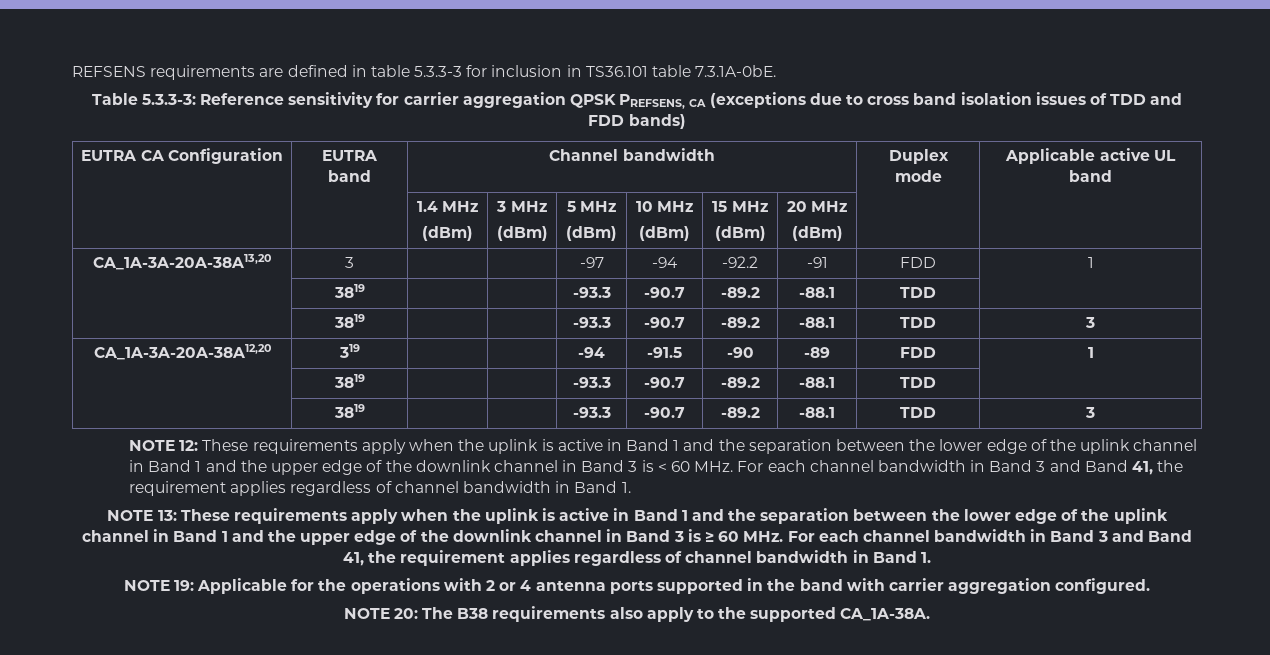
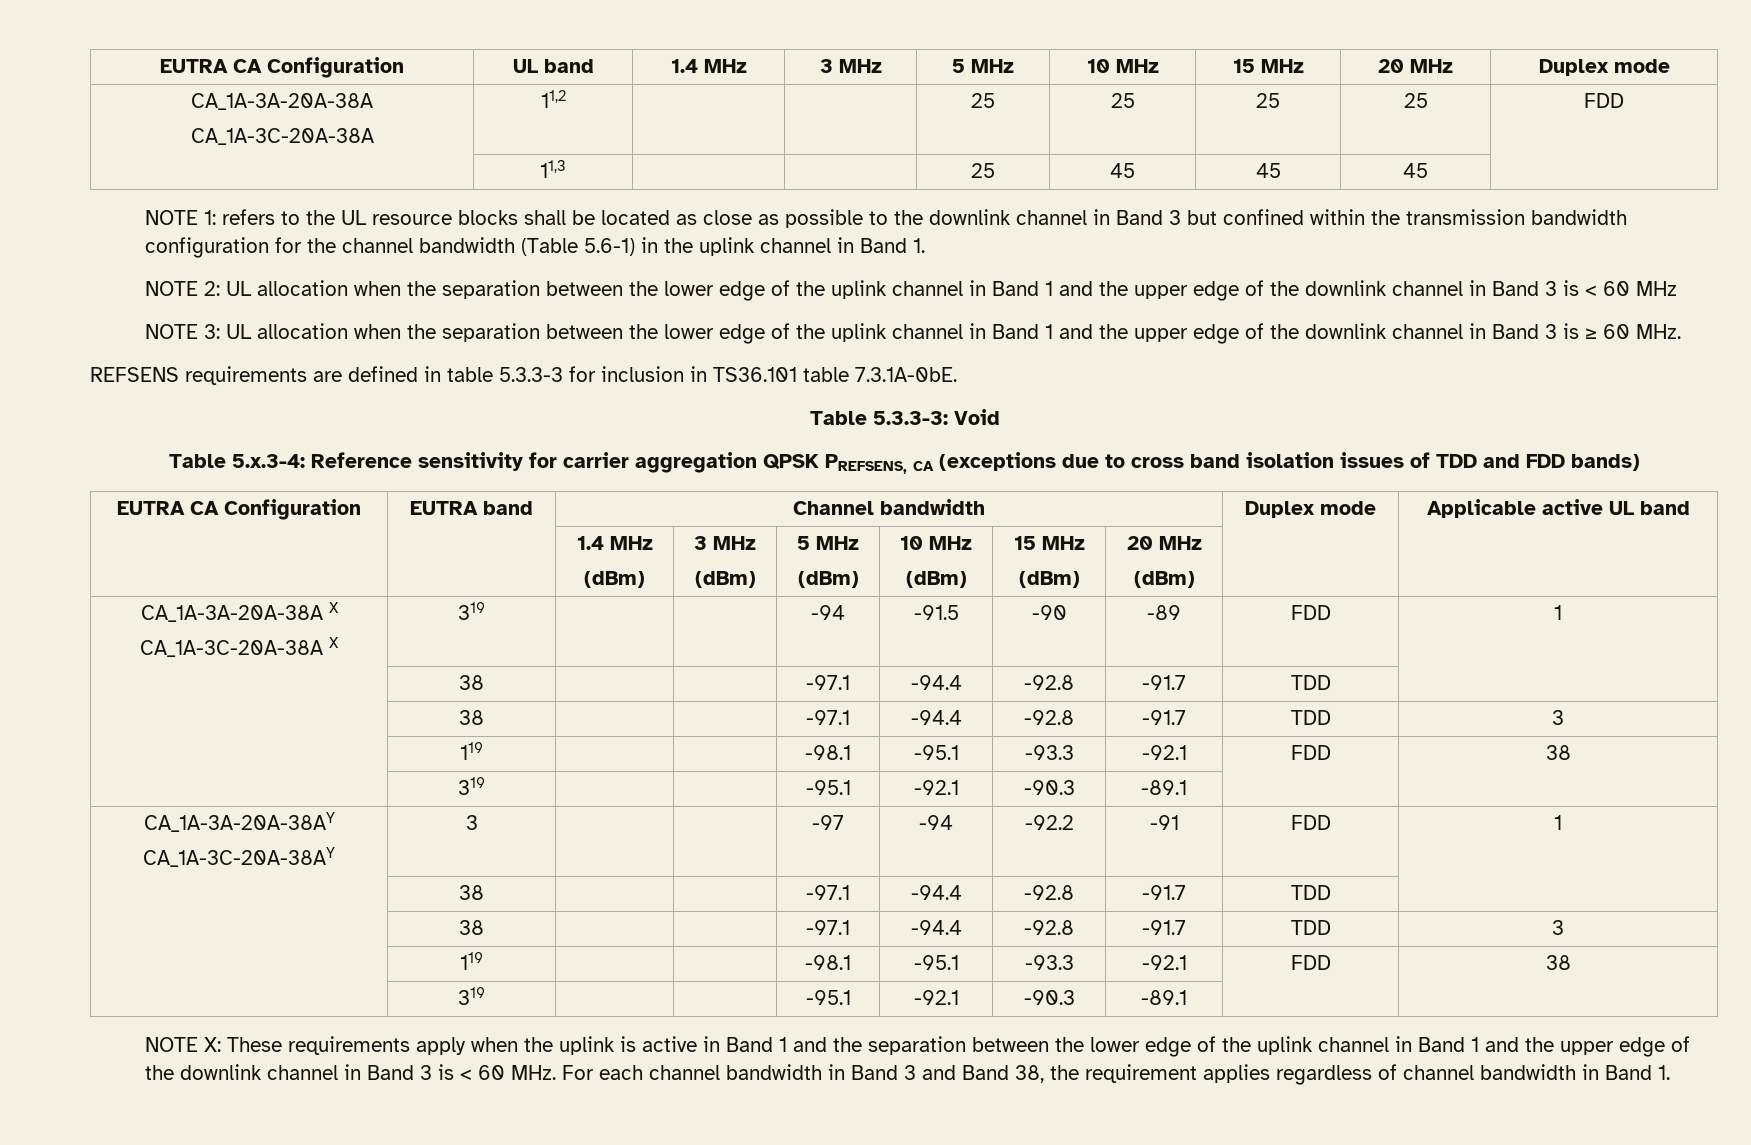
(72, 71) none -> [160,57,404,78] [512,59,594,73] [670,59,747,73] [819,59,882,73] [952,59,1014,73] [1086,59,1159,73] [1232,59,1304,73] [1378,59,1453,73] [1538,59,1670,76] [191,93,373,110] [190,128,374,145] [540,90,566,108] [971,93,995,108] [1110,93,1135,108] [1256,93,1280,108] [1403,93,1428,108] [1584,93,1624,108] [540,160,566,178] [971,163,995,178] [1110,163,1135,178] [1255,163,1281,178] [1403,163,1428,178] [145,209,1628,228] [145,237,926,258] [145,280,1678,301] [145,323,1682,344] EUTRA CA Configuration | UL band | 1.4 MHz | 3 MHz | 5 MHz | 10 MHz | 15 MHz | 20 MHz | Duplex mode // CA_1A-3A-20A-38A // CA_1A-3C-20A-38A | 11,2 | | | 25 | 25 | 25 | 25 | FDD // | 11,3 | | | 25 | 45 | 45 | 45 | // NOTE 1: refers to the UL resource blocks shall be located as close as possible to the downlink channel in Band 3 but confined within the transmission bandwidth configuration for the channel bandwidth (Table 5.6-1) in the uplink channel in Band 1. // NOTE 2: UL allocation when the separation between the lower edge of the uplink channel in Band 1 and the upper edge of the downlink channel in Band 3 is < 60 MHz // NOTE 3: UL allocation when the separation between the lower edge of the uplink channel in Band 1 and the upper edge of the downlink channel in Band 3 is ≥ 60 MHz. //
(196, 99) none -> [953,409,1000,425] [169,454,305,468] Void // Table 5.x.3-4:
[93,254,272,270] CA_1A-3A-20A-38A13,20 -> [140,602,339,622] [140,637,339,657] [458,602,485,620] [811,605,845,620] [913,605,959,620] [1031,605,1067,620] [1147,605,1181,620] [1290,605,1331,620] [1554,605,1562,620] [459,675,484,690] [806,675,850,690] [910,675,962,690] [1024,675,1074,690] [1142,675,1186,690] [1290,675,1331,690] [459,710,484,725] [806,710,850,725] [910,710,962,725] [1024,710,1074,725] [1142,710,1186,725] [1290,710,1331,725] [1552,710,1564,725] [460,742,483,760] [805,745,851,760] [913,745,959,760] [1024,745,1074,760] [1141,745,1187,760] [1290,745,1331,760] [1545,745,1571,760] [458,777,485,795] [805,780,851,795] [913,780,959,795] [1023,780,1075,795] [1141,780,1187,795] [143,812,335,832] [143,847,335,867] CA_1A-3A-20A-38A X // CA_1A-3C-20A-38A X | 319 | | | -94 | -91.5 | -90 | -89 | FDD | 1 // | 38 | | | -97.1 | -94.4 | -92.8 | -91.7 | TDD | // | 38 | | | -97.1 | -94.4 | -92.8 | -91.7 | TDD | 3 // | 119 | | | -98.1 | -95.1 | -93.3 | -92.1 | FDD | 38 // | 319 | | | -95.1 | -92.1 | -90.3 | -89.1 | | // CA_1A-3A-20A-38AY // CA_1A-3C-20A-38AY
[333,284,365,298] [572,287,611,298] [644,287,685,298] [720,287,760,298] [799,287,835,298] [900,287,936,298] [333,314,365,328] [572,317,611,328] [644,317,685,328] [720,317,760,328] [799,317,835,328] [900,317,936,328] [1085,317,1095,328] [93,344,272,360] [338,344,360,358] [578,347,605,358] [647,347,682,358] [726,347,754,358] [804,347,830,358] [900,347,936,358] [1087,347,1094,358] [333,374,365,388] [572,377,611,388] [644,377,685,388] [720,377,760,388] [799,377,835,388] [900,377,936,388] [333,404,365,418] [572,407,611,418] [644,407,685,418] [720,407,760,418] [799,407,835,418] [900,407,936,418] [1085,407,1095,418] [129,440,199,451] 3819 | | | -93.3 | -90.7 | -89.2 | -88.1 | TDD | // | 3819 | | | -93.3 | -90.7 | -89.2 | -88.1 | TDD | 3 // CA_1A-3A-20A-38A12,20 | 319 | | | -94 | -91.5 | -90 | -89 | FDD | 1 // | 3819 | | | -93.3 | -90.7 | -89.2 | -88.1 | TDD | // | 3819 | | | -93.3 | -90.7 | -89.2 | -88.1 | TDD | 3 // NOTE 12: -> [459,885,484,900] [806,885,850,900] [910,885,962,900] [1024,885,1074,900] [1142,885,1186,900] [1290,885,1331,900] [459,920,484,935] [806,920,850,935] [910,920,962,935] [1024,920,1074,935] [1142,920,1186,935] [1290,920,1331,935] [1552,920,1564,935] [460,952,483,970] [805,955,851,970] [913,955,959,970] [1024,955,1074,970] [1141,955,1187,970] [1290,955,1331,970] [1545,955,1571,970] [458,987,485,1005] [805,990,851,1005] [913,990,959,1005] [1023,990,1075,1005] [1141,990,1187,1005] [145,1037,222,1052] 38 | | | -97.1 | -94.4 | -92.8 | -91.7 | TDD | // | 38 | | | -97.1 | -94.4 | -92.8 | -91.7 | TDD | 3 // | 119 | | | -98.1 | -95.1 | -93.3 | -92.1 | FDD | 38 // | 319 | | | -95.1 | -92.1 | -90.3 | -89.1 | | // NOTE X:
[1132,461,1154,475] 41, -> [1015,1065,1045,1083] 38,
[107,508,1168,524] [82,529,1192,545] [343,550,931,566] [123,578,1151,594] [343,606,931,622] // NOTE 13: These requirements apply when the uplink is active in Band 1 and the separation between the lower edge of the uplink channel in Band 1 and the upper edge of the downlink channel in Band 3 is ≥ 60 MHz. For each channel bandwidth in Band 3 and Band 41, the requirement applies regardless of channel bandwidth in Band 1. // NOTE 19: Applicable for the operations with 2 or 4 antenna ports supported in the band with carrier aggregation configured. // NOTE 20: The B38 requirements also apply to the supported CA_1A-38A. -> (1671, 1072) none

